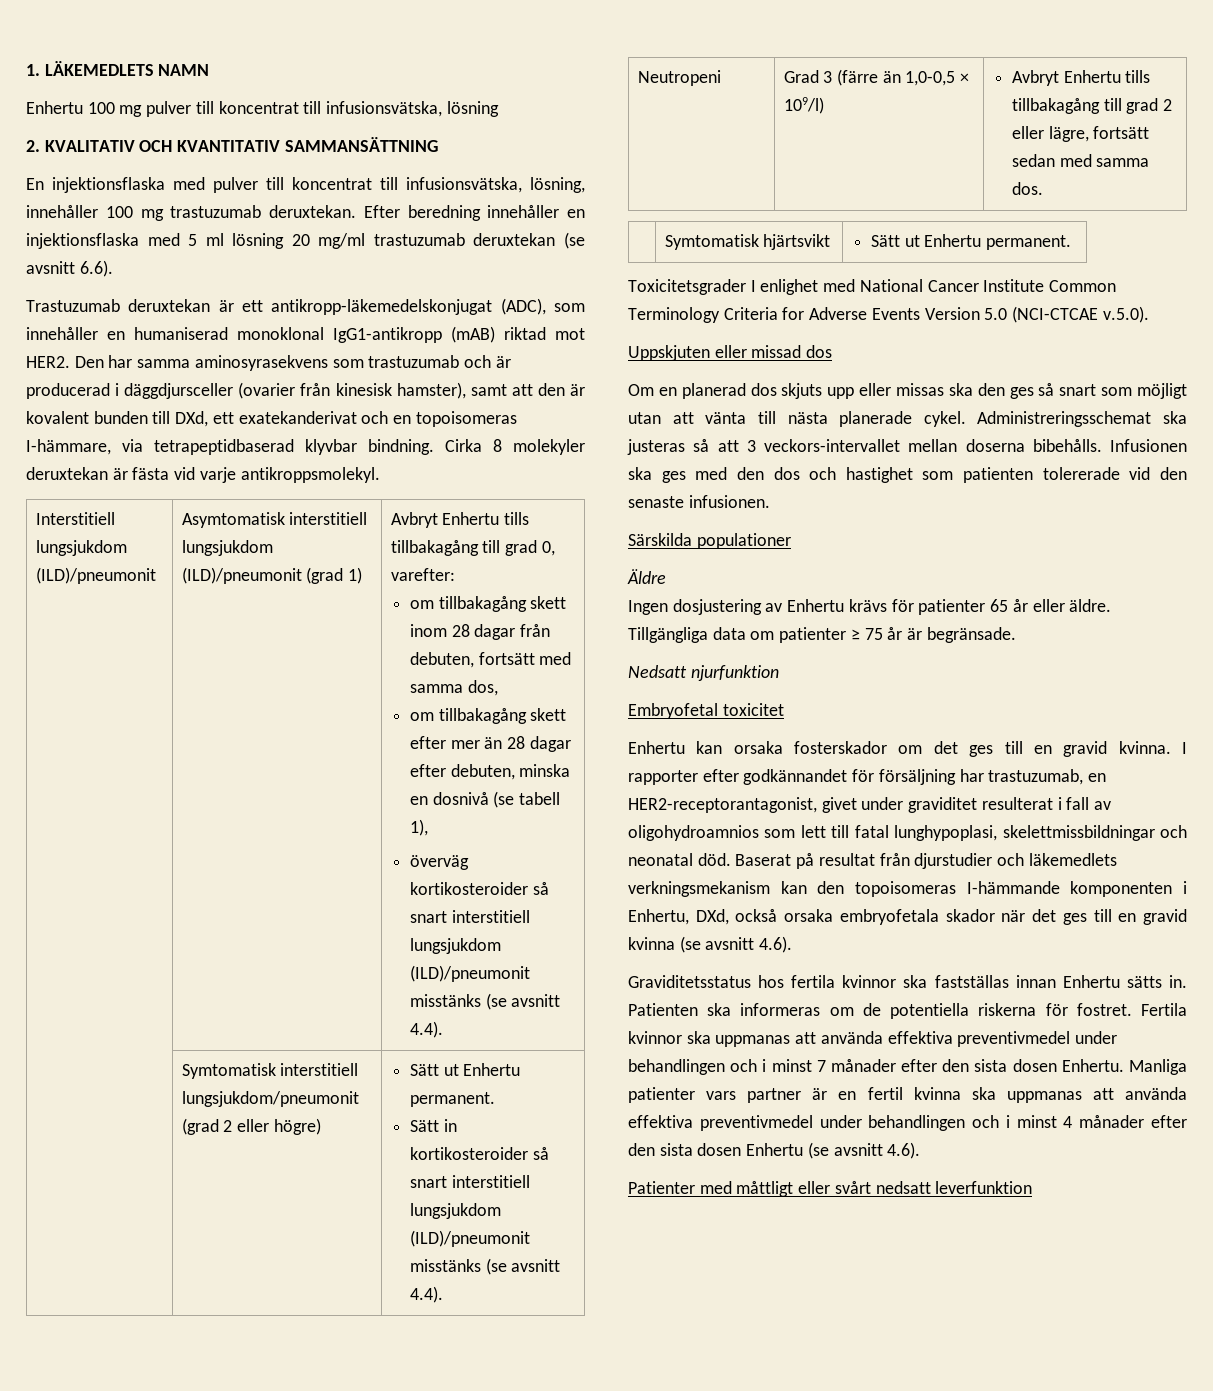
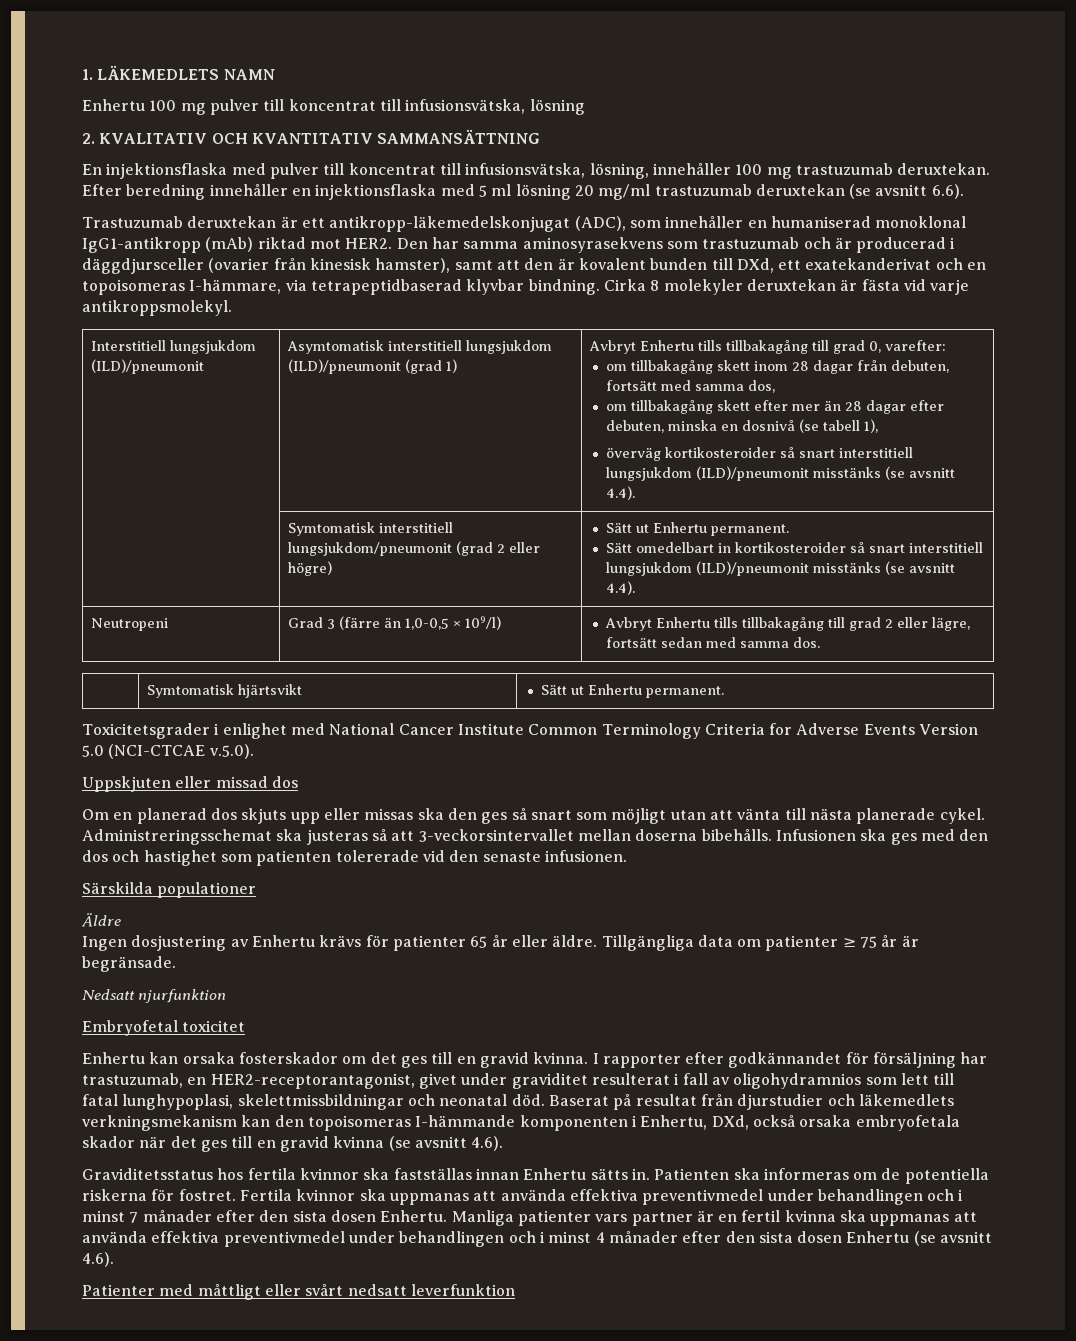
[451,326,495,343] (mAB) -> [205,237,254,252] (mAb)
(439, 1126) none -> [636,542,715,553] omedelbart
[750,280,756,292] I -> [214,723,220,735] i
[746,439,900,452] 3 veckors-intervallet -> [418,829,574,842] 3-veckorsintervallet
[628,825,759,841] oligohydroamnios -> [733,1073,862,1089] oligohydramnios

